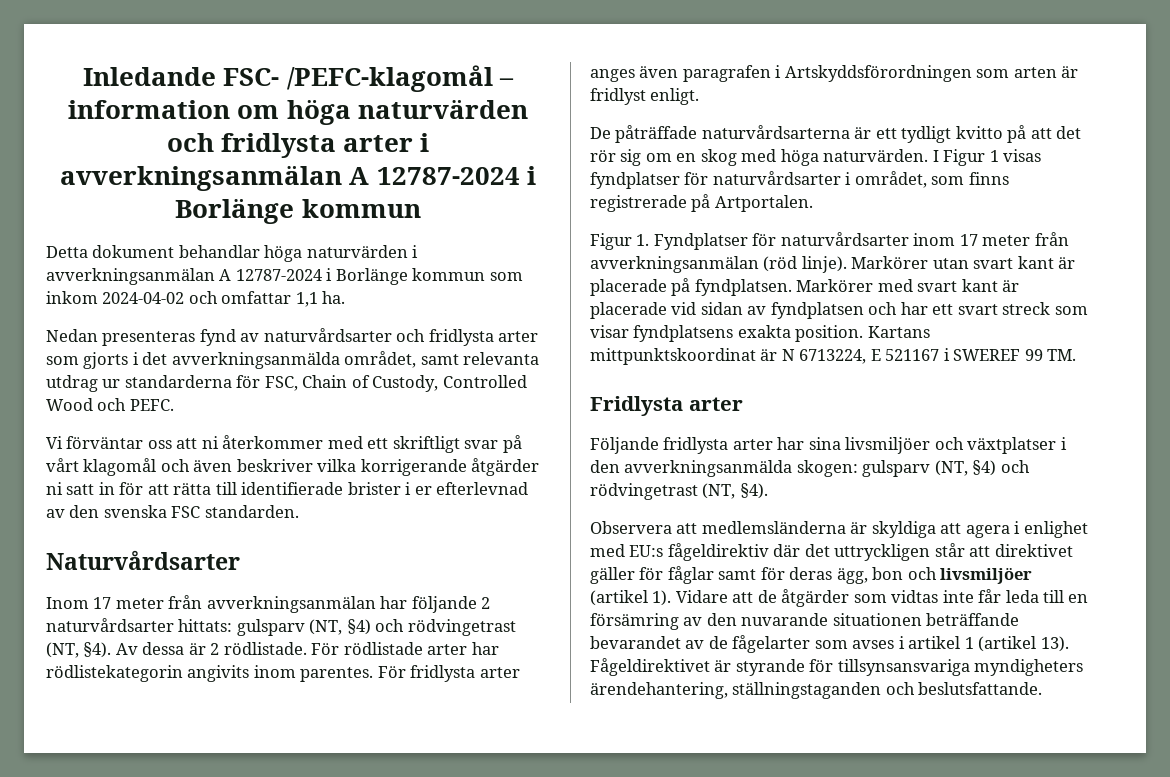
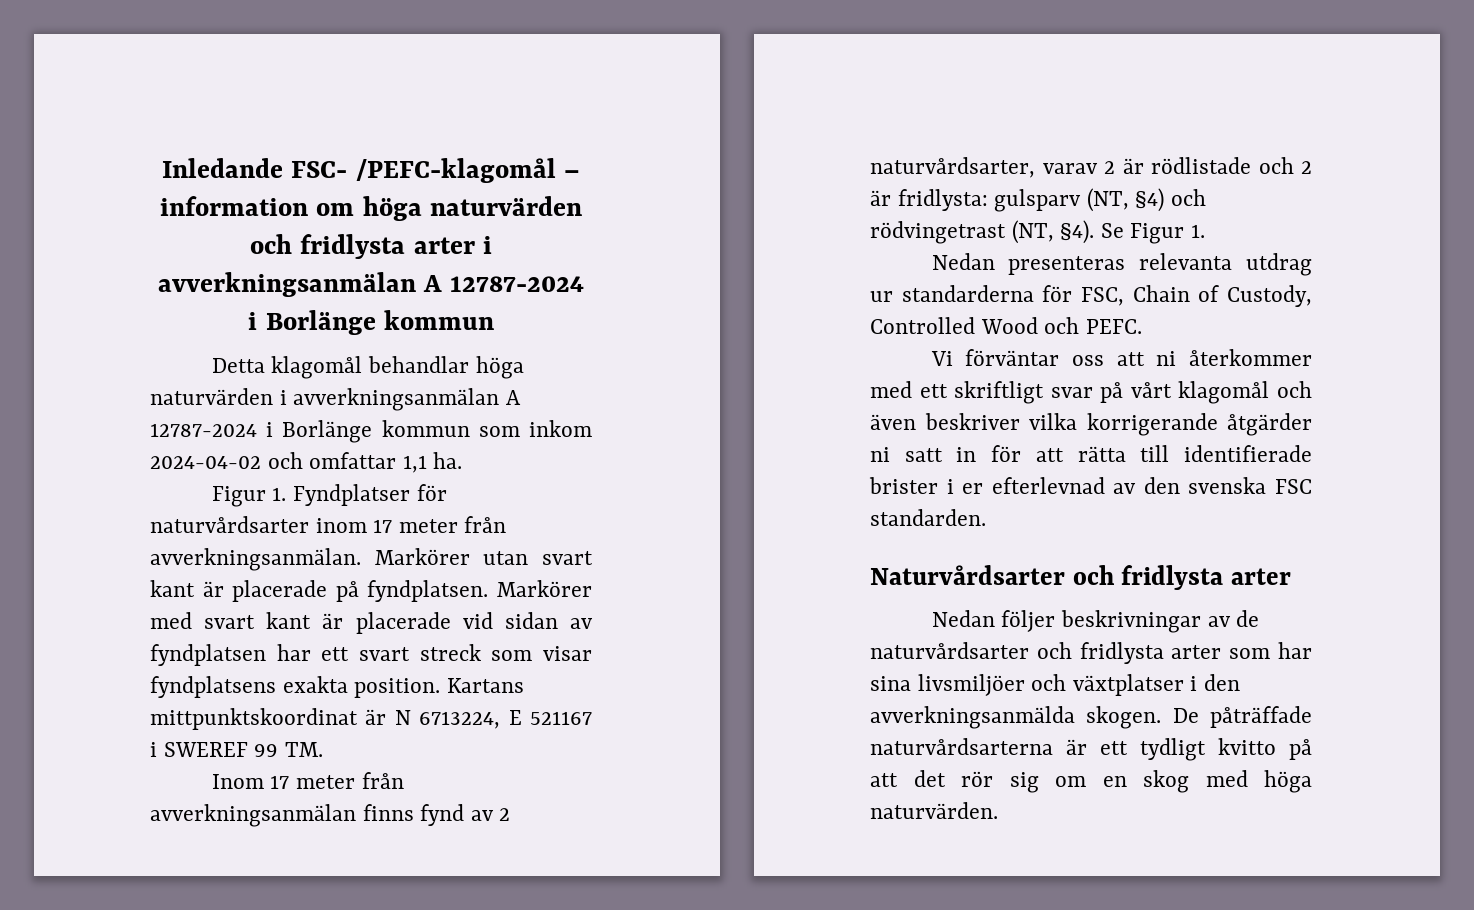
[92,245,175,258] dokument -> [271,356,363,379] klagomål
[46,328,539,346] [46,351,459,369] Nedan presenteras fynd av naturvårdsarter och fridlysta arter som gjorts i det avverkningsanmälda området, samt -> [211,484,447,507] [150,516,507,533] [150,548,593,571] [150,580,592,602] [150,612,593,634] [150,644,592,666] [150,676,524,698] [150,708,592,730] [150,742,323,757] [211,772,404,789] [150,804,511,827] [870,157,1312,178] [870,188,1207,212] [870,220,1206,244] [931,253,1126,275] Figur 1. Fyndplatser för naturvårdsarter inom 17 meter från avverkningsanmälan. Markörer utan svart kant är placerade på fyndplatsen. Markörer med svart kant är placerade vid sidan av fyndplatsen har ett svart streck som visar fyndplatsens exakta position. Kartans mittpunktskoordinat är N 6713224, E 521167 i SWEREF 99 TM. // Inom 17 meter från avverkningsanmälan finns fynd av 2 naturvårdsarter, varav 2 är rödlistade och 2 är fridlysta: gulsparv (NT, §4) och rödvingetrast (NT, §4). Se Figur 1. // Nedan presenteras
[46,595,491,613] [46,618,516,636] [46,642,499,658] [46,665,520,682] [590,65,1079,82] [590,88,700,105] // Inom 17 meter från avverkningsanmälan har följande 2 naturvårdsarter hittats: gulsparv (NT, §4) och rödvingetrast (NT, §4). Av dessa är 2 rödlistade. För rödlistade arter har rödlistekategorin angivits inom parentes. För fridlysta arter anges även paragrafen i Artskyddsförordningen som arten är fridlyst enligt. // -> [1072,565,1292,590] [931,610,1260,633] [870,642,1312,664] [870,674,1241,696] [870,706,1162,729] och fridlysta arter // Nedan följer beskrivningar av de naturvårdsarter och fridlysta arter som har sina livsmiljöer och växtplatser i den avverkningsanmälda skogen.
[932,149,1042,166] [590,171,1009,189] [590,194,813,212] [590,232,1069,250] [590,256,1076,273] [590,278,1020,296] [590,302,1088,319] [590,325,930,342] [590,348,1077,365] [590,396,743,416] [590,437,1067,454] [590,460,1030,477] [590,483,768,500] [590,521,1088,538] [590,543,1073,561] [590,566,1033,584] [590,589,1089,607] [590,613,1020,630] [590,635,1069,653] [590,658,1084,676] [590,682,1043,699] I Figur 1 visas fyndplatser för naturvårdsarter i området, som finns registrerade på Artportalen. // Figur 1. Fyndplatser för naturvårdsarter inom 17 meter från avverkningsanmälan (röd linje). Markörer utan svart kant är placerade på fyndplatsen. Markörer med svart kant är placerade vid sidan av fyndplatsen och har ett svart streck som visar fyndplatsens exakta position. Kartans mittpunktskoordinat är N 6713224, E 521167 i SWEREF 99 TM. // Fridlysta arter // Följande fridlysta arter har sina livsmiljöer och växtplatser i den avverkningsanmälda skogen: gulsparv (NT, §4) och rödvingetrast (NT, §4). // Observera att medlemsländerna är skyldiga att agera i enlighet med EU:s fågeldirektiv där det uttryckligen står att direktivet gäller för fåglar samt för deras ägg, bon och livsmiljöer (artikel 1). Vidare att de åtgärder som vidtas inte får leda till en försämring av den nuvarande situationen beträffande bevarandet av de fågelarter som avses i artikel 1 (artikel 13). Fågeldirektivet är styrande för tillsynsansvariga myndigheters ärendehantering, ställningstaganden och beslutsfattande. -> (998, 810) none

